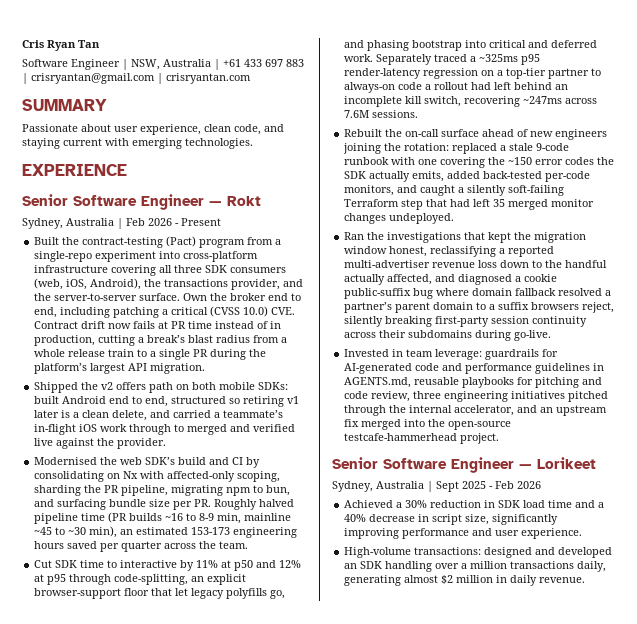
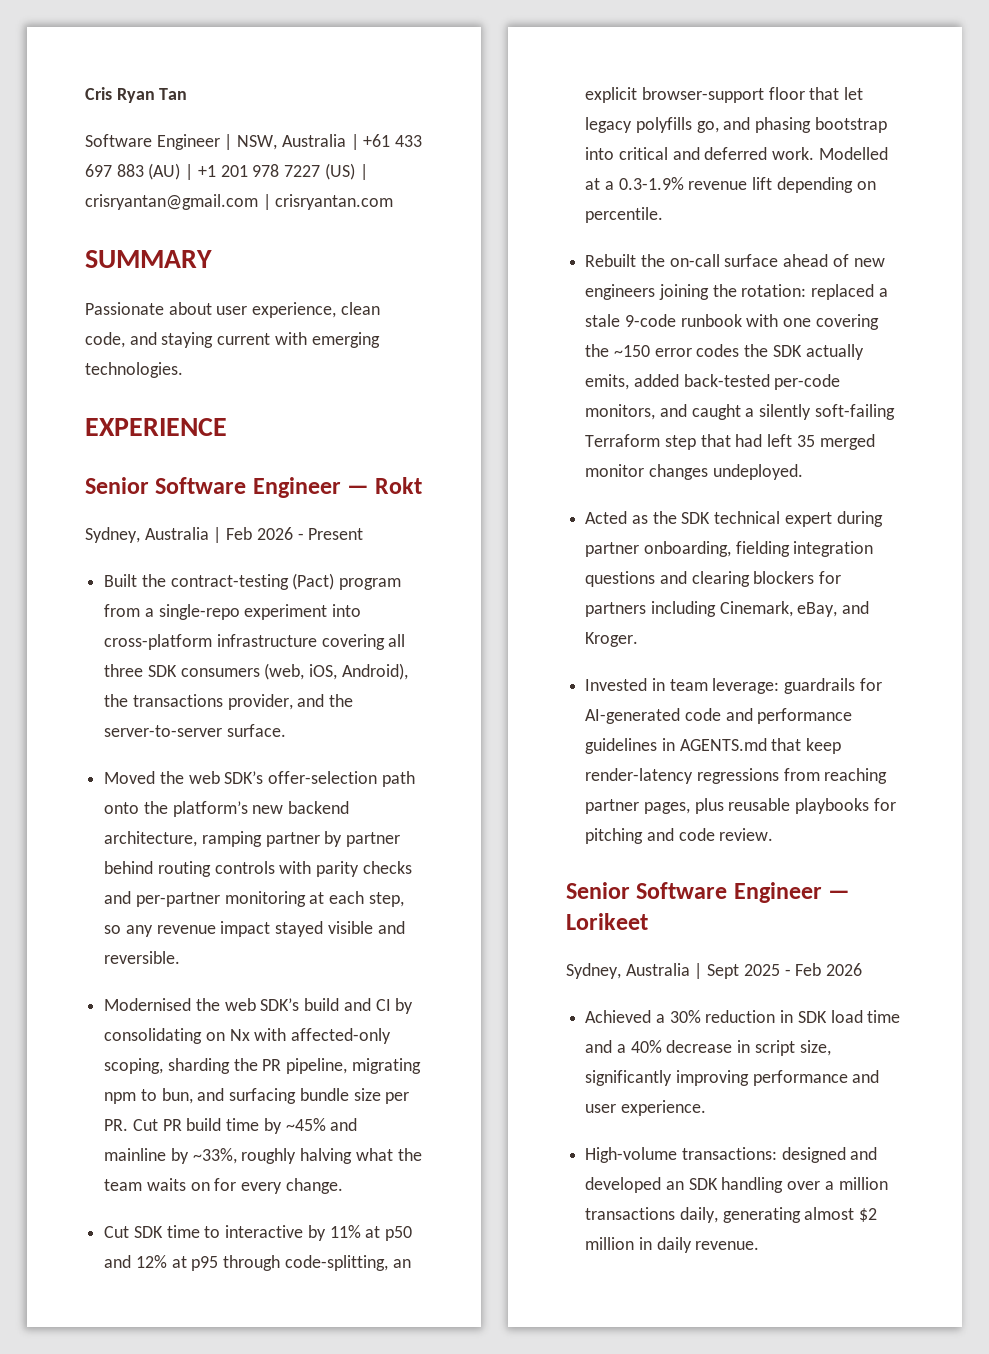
(304, 63) none -> [148,163,355,180] (AU) | +1 201 978 7227 (US)
[183,293,302,301] [34,306,296,318] [34,321,282,329] [34,335,288,346] [34,349,267,360] [34,363,206,374] [34,382,289,393] [34,396,300,407] [34,410,284,421] [34,424,296,435] [34,438,167,449] Own the broker end to end, including patching a critical (CVSS 10.0) CVE. Contract drift now fails at PR time instead of in production, cutting a break’s blast radius from a whole release train to a single PR during the platform’s largest API migration. // Shipped the v2 offers path on both mobile SDKs: built Android end to end, structured so retiring v1 later is a clean delete, and carried a teammate’s in-flight iOS work through to merged and verified live against the provider. -> [104,771,415,787] [104,801,350,817] [104,831,401,847] [104,861,412,877] [104,891,404,907] [104,921,405,937] [104,951,181,964] // Moved the web SDK’s offer-selection path onto the platform’s new backend architecture, ramping partner by partner behind routing controls with parity checks and per-partner monitoring at each step, so any revenue impact stayed visible and reversible.
[214,499,295,510] [34,512,292,524] [34,526,298,538] [34,541,249,552] Roughly halved pipeline time (PR builds ~16 to 8-9 min, mainline ~45 to ~30 min), an estimated 153-173 engineering hours saved per quarter across the team. -> [132,1118,358,1134] [104,1148,422,1164] [104,1178,343,1194] Cut PR build time by ~45% and mainline by ~33%, roughly halving what the team waits on for every change.
[376,54,541,65] [344,68,602,79] [344,82,569,93] [344,96,598,107] [344,110,419,118] Separately traced a ~325ms p95 render-latency regression on a top-tier partner to always-on code a rollout had left behind an incomplete kill switch, recovering ~247ms across 7.6M sessions. -> [818,147,888,160] [585,177,876,193] [585,207,664,223] Modelled at a 0.3-1.9% revenue lift depending on percentile.
[344,232,587,243] [344,246,555,257] [344,260,608,268] [344,274,558,285] [344,288,612,299] [344,302,615,313] [344,316,588,327] [344,330,552,341] Ran the investigations that kept the migration window honest, reclassifying a reported multi-advertiser revenue loss down to the handful actually affected, and diagnosed a cookie public-suffix bug where domain fallback resolved a partner’s parent domain to a suffix browsers reject, silently breaking first-party session continuity across their subdomains during go-live. -> [585,511,883,527] [585,541,874,557] [585,571,842,587] [585,601,870,617] [585,632,639,647] Acted as the SDK technical expert during partner onboarding, fielding integration questions and clearing blockers for partners including Cinemark, eBay, and Kroger.
[344,377,412,388] AGENTS.md, -> [679,738,842,754] [585,768,888,784] [585,798,724,814] AGENTS.md that keep render-latency regressions from reaching partner pages, plus
[371,391,609,402] [344,405,608,416] [344,419,512,430] [344,433,500,444] review, three engineering initiatives pitched through the internal accelerator, and an upstream fix merged into the open-source testcafe-hammerhead project. -> [719,828,774,841] review.

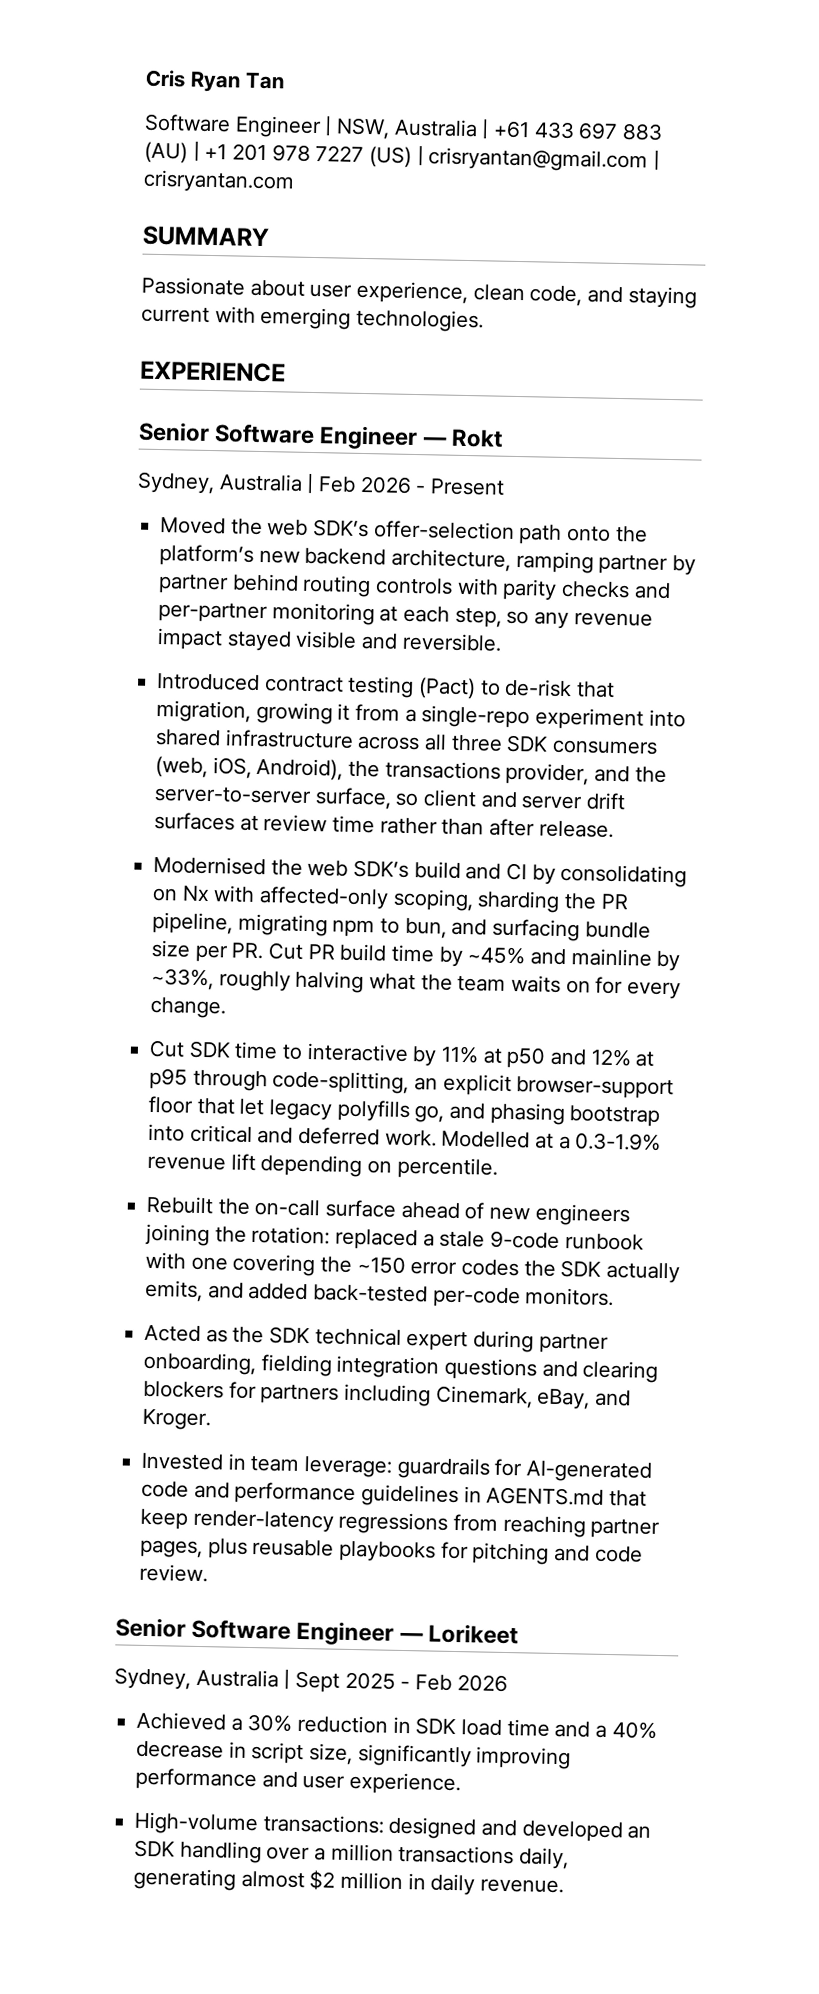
[104,573,402,590] [104,604,362,620] [104,634,406,650] [104,663,408,680] [104,694,354,710] [104,724,286,737] // Built the contract-testing (Pact) program from a single-repo experiment into cross-platform infrastructure covering all three SDK consumers (web, iOS, Android), the transactions provider, and the server-to-server surface. -> (506, 487) none
(181, 957) none -> [156,673,616,700] [156,700,686,731] [155,728,659,755] [155,755,667,786] [154,785,627,811] [154,811,614,838] // Introduced contract testing (Pact) to de-risk that migration, growing it from a single-repo experiment into shared infrastructure across all three SDK consumers (web, iOS, Android), the transactions provider, and the server-to-server surface, so client and server drift surfaces at review time rather than after release.
(630, 382) none -> [207,1282,244,1299] and
[585,404,895,420] [585,434,875,450] [585,464,803,480] monitors, and caught a silently soft-failing Terraform step that had left 35 merged monitor changes undeployed. -> [525,1287,615,1307] monitors.

